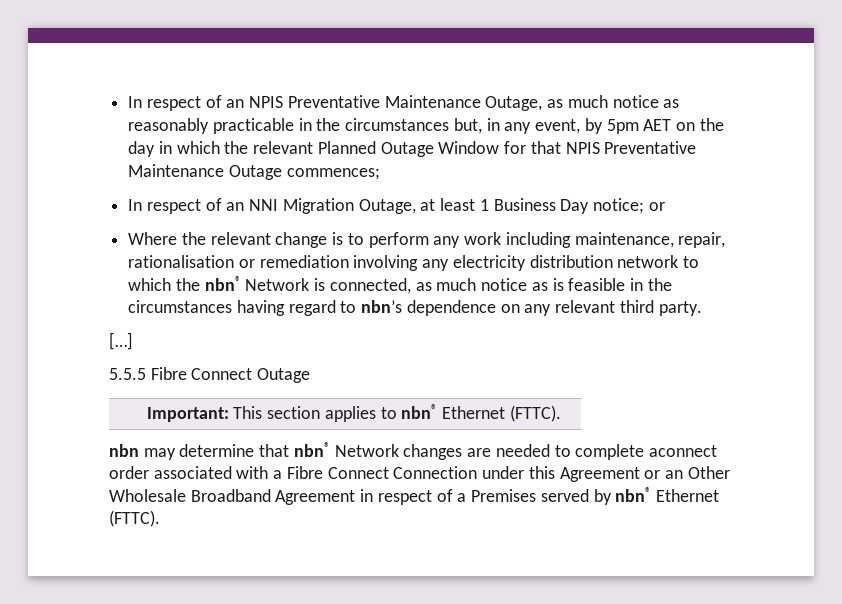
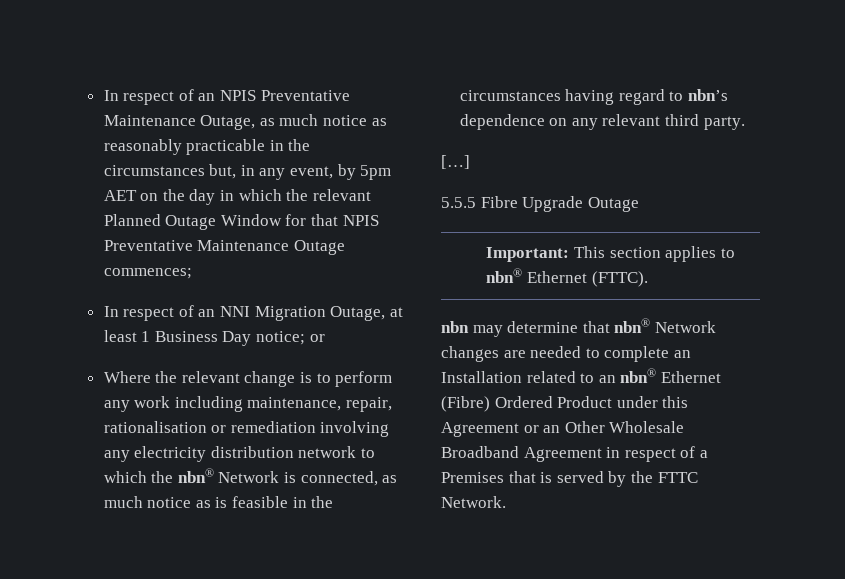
[191,368,253,380] Connect -> [522,196,584,212] Upgrade
[648,445,717,457] [109,466,478,479] aconnect order associated with a Fibre Connect Connection -> [673,350,691,358] [441,368,721,383] [441,396,613,412] an Installation related to an nbn® Ethernet (Fibre) Ordered Product
[540,487,719,505] [109,510,160,527] served by nbn® Ethernet (FTTC). -> [508,471,698,487] [441,496,506,508] that is served by the FTTC Network.

